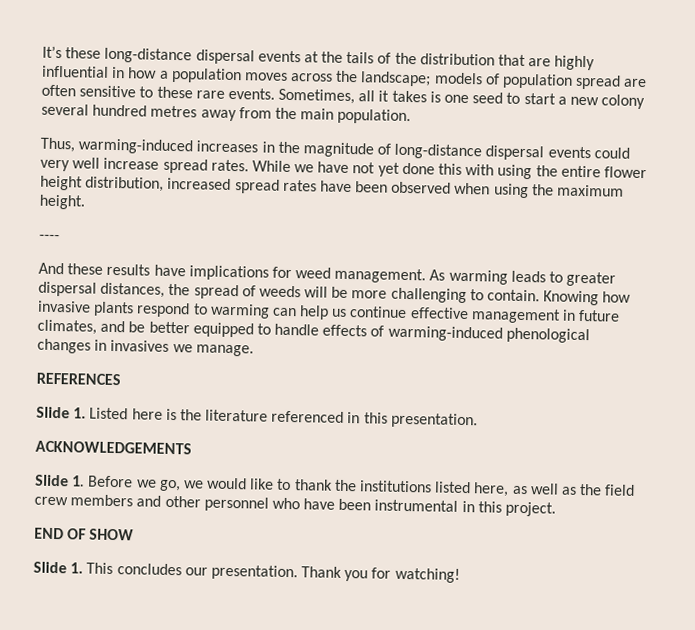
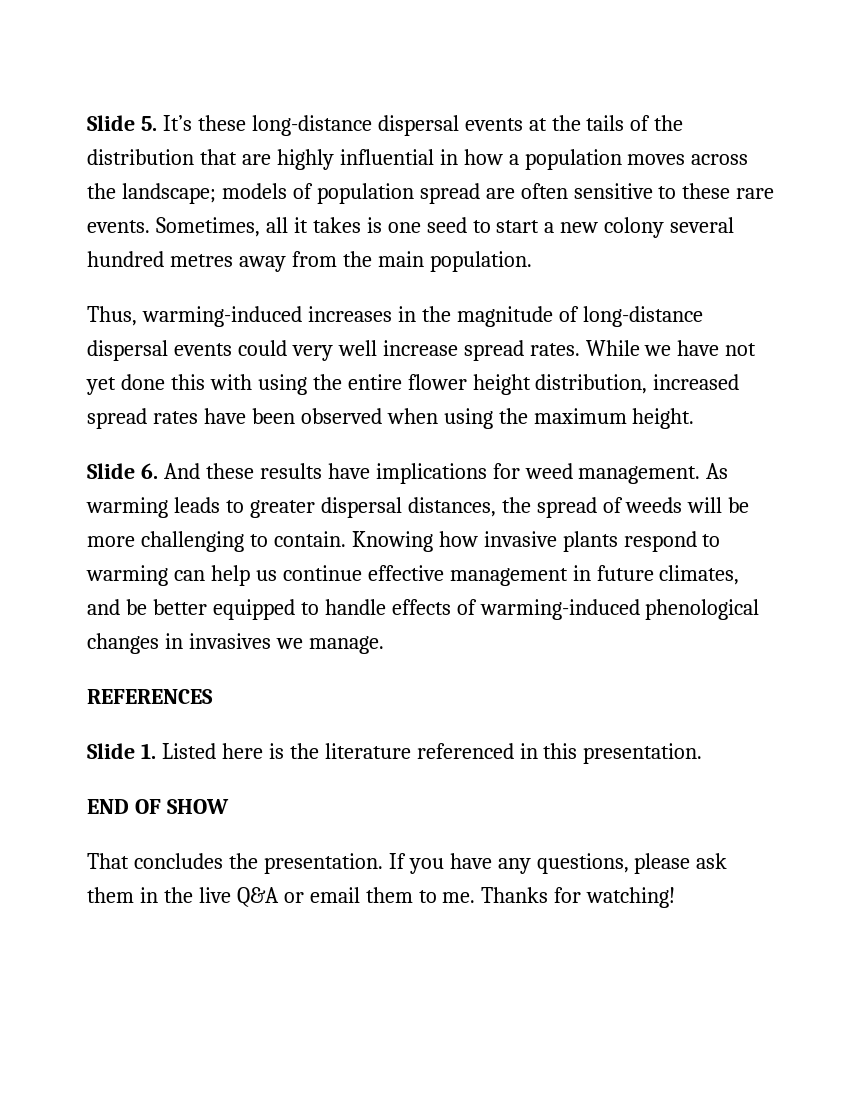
(42, 52) none -> [87,115,157,131] Slide 5.
[39,234,60,241] ---- // -> [87,463,158,479] Slide 6.
[35,440,192,455] [35,474,636,497] [34,494,557,517] [34,527,135,541] [33,561,369,582] ACKNOWLEDGEMENTS // Slide 1. Before we go, we would like to thank the institutions listed here, as well as the field crew members and other personnel who have been instrumental in this project. // END OF SHOW // Slide 1. This concludes our presentation. Thank you -> [87,799,229,814] [87,853,728,874] [87,887,549,907] END OF SHOW // That concludes the presentation. If you have any questions, please ask them in the live Q&A or email them to me. Thanks

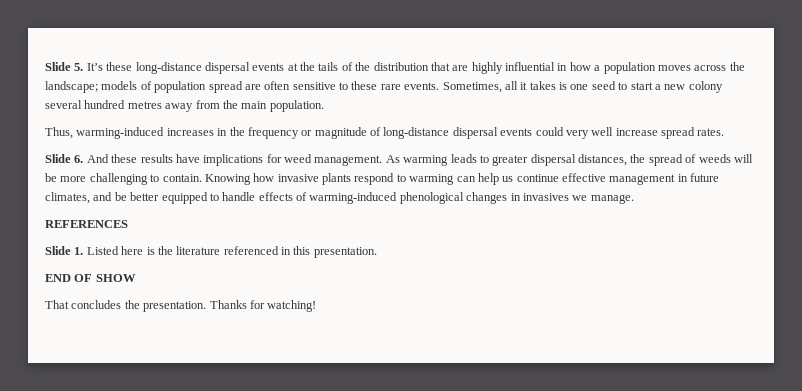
(451, 314) none -> [247,127,313,139] frequency or
[585,340,757,356] [86,374,740,395] [87,408,695,429] While we have not yet done this with using the entire flower height distribution, increased spread rates have been observed when using the maximum height. -> (725, 132) none
[388,853,728,874] [87,887,476,907] If you have any questions, please ask them in the live Q&A or email them to me. -> (207, 306) none

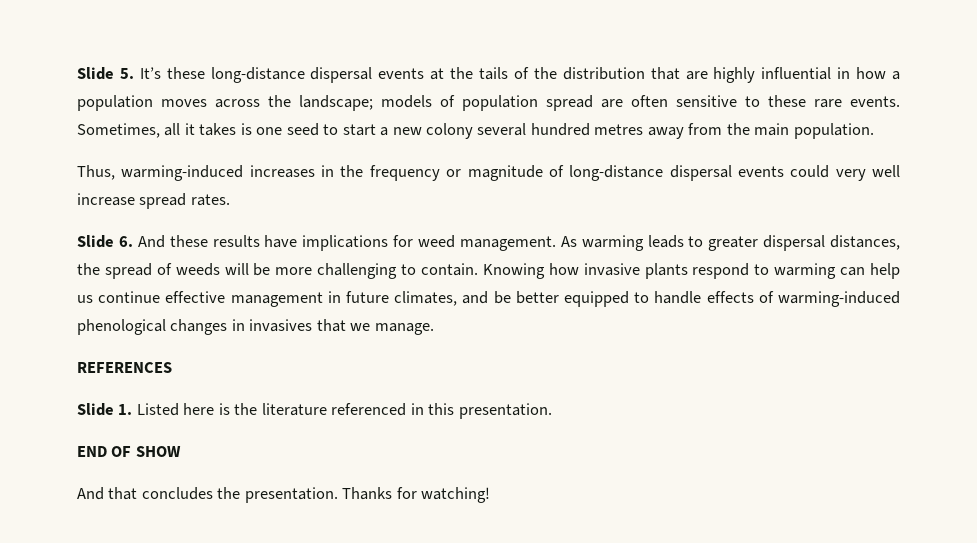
(569, 197) none -> [316,319,346,332] that
[45,300,69,309] That -> [77,487,138,500] And that

